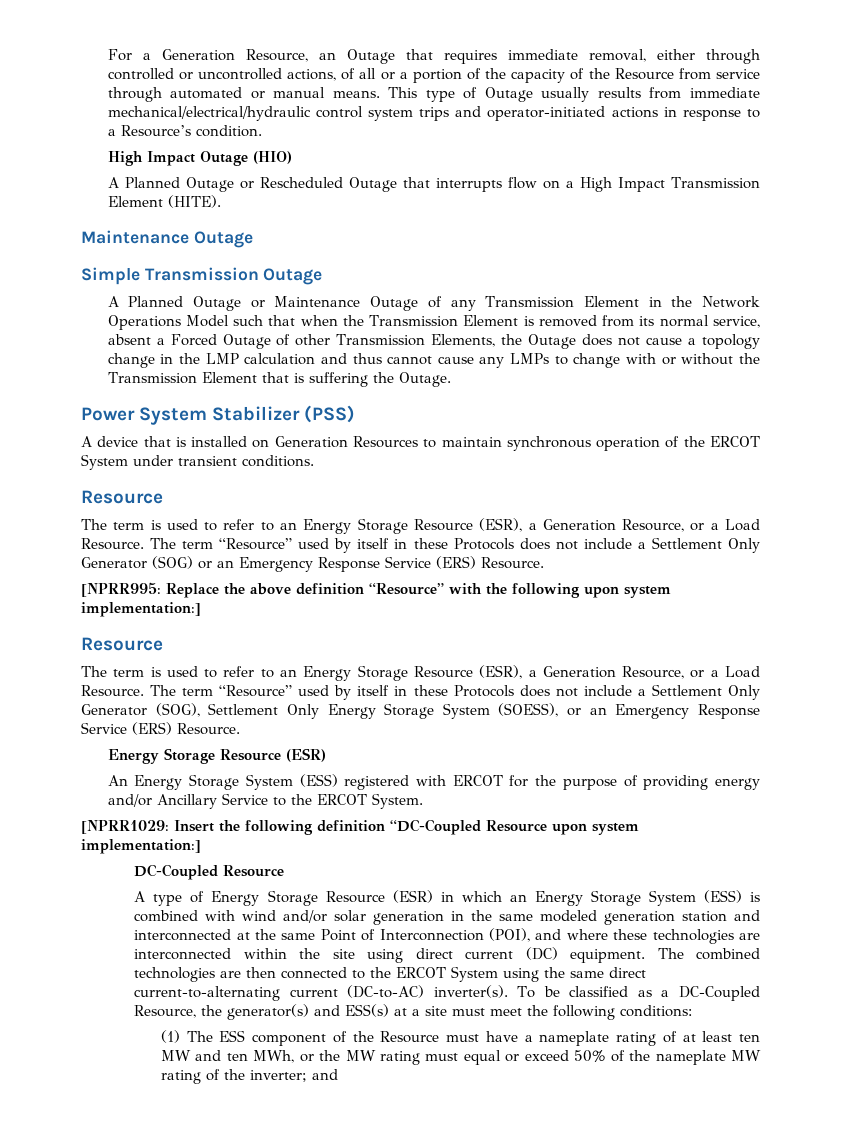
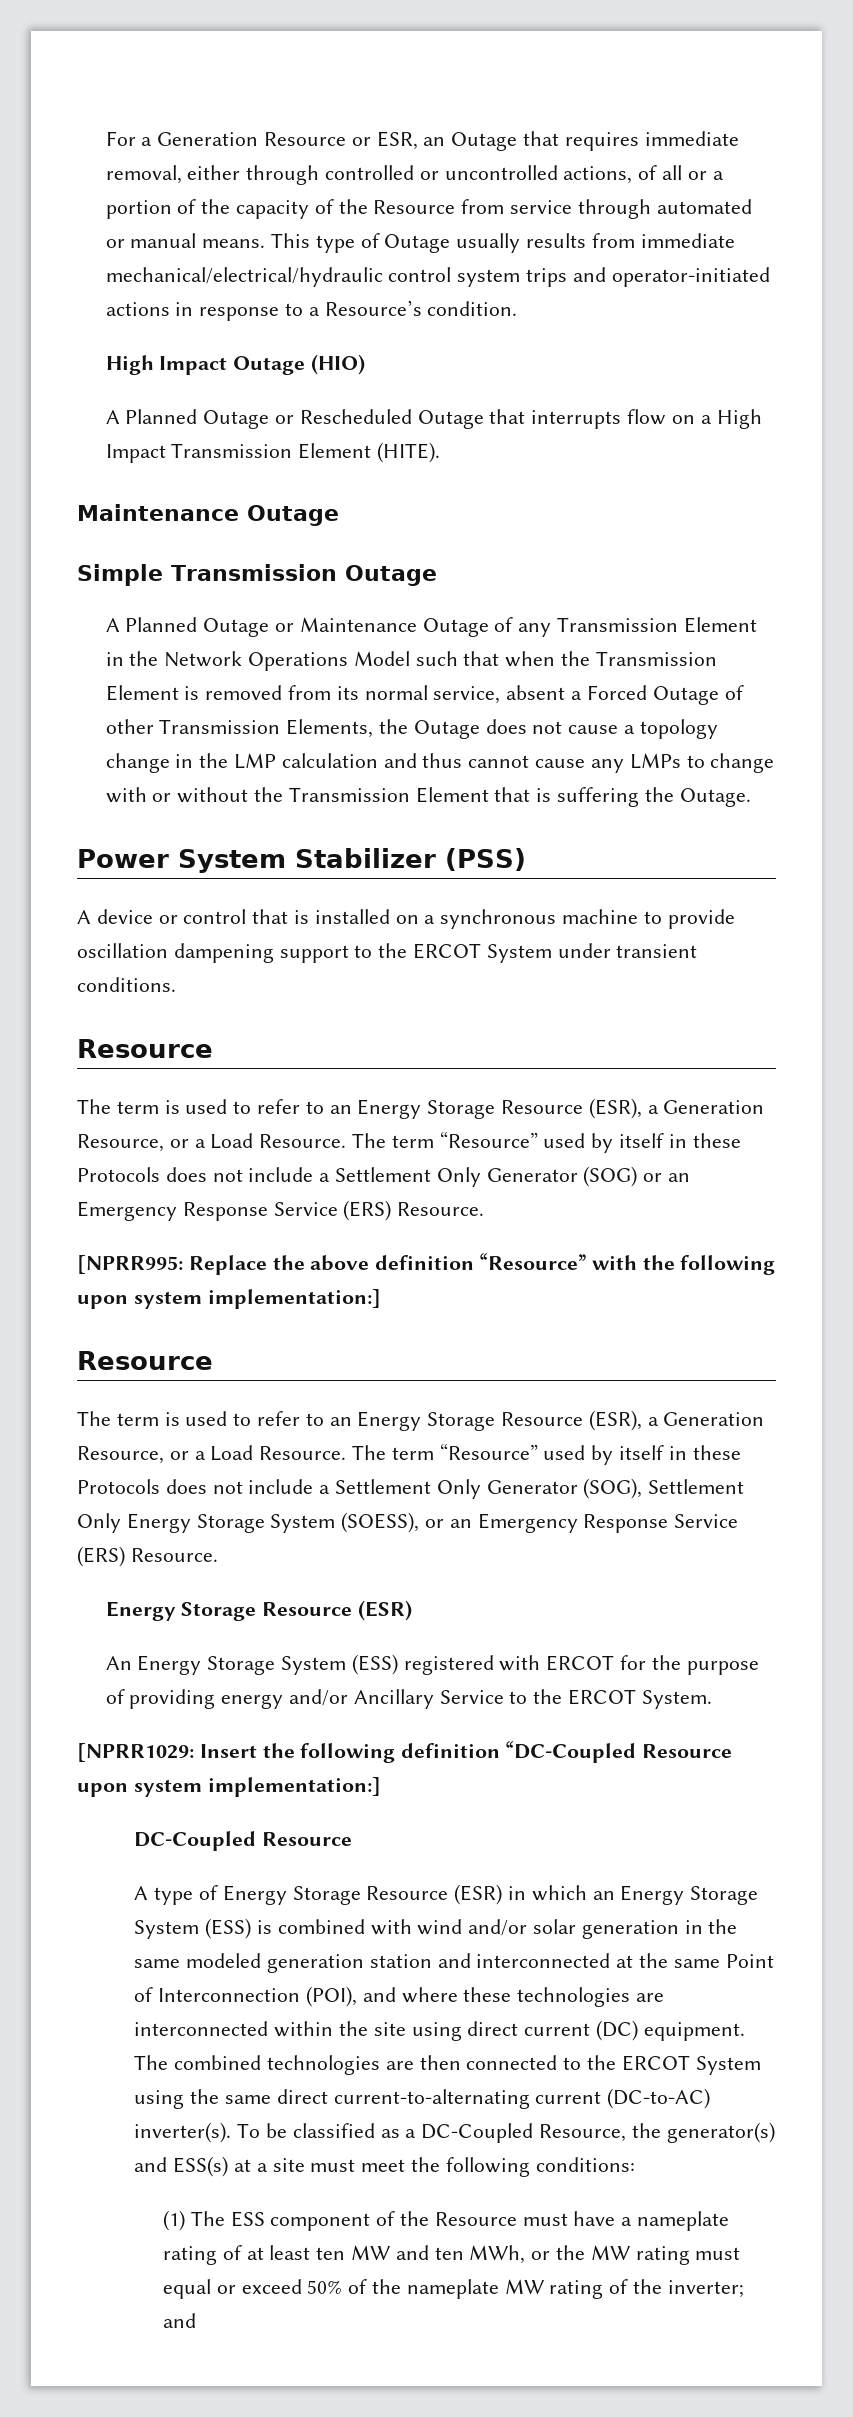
[245,49,308,62] Resource, -> [264,131,418,150] Resource or ESR,
(139, 441) none -> [158,909,247,924] or control
[274,436,680,451] Generation Resources to maintain synchronous operation of -> [424,909,735,929] [77,943,373,963] a synchronous machine to provide oscillation dampening support to

